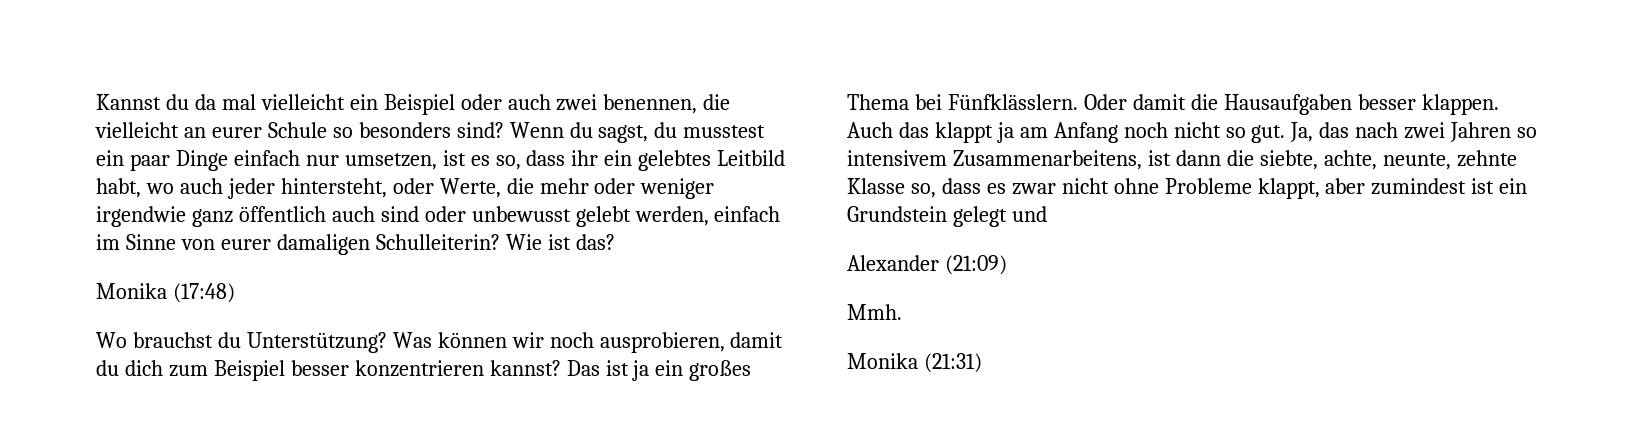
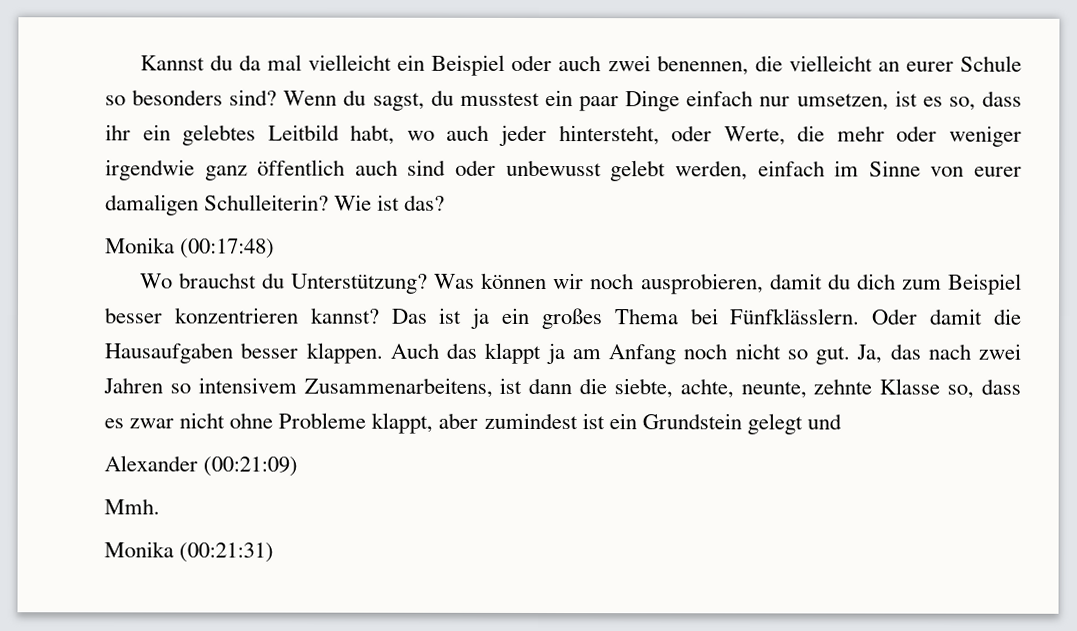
[172,283,235,303] (17:48) -> [180,238,276,259] (00:17:48)
[944,255,1007,275] (21:09) -> [203,456,299,477] (00:21:09)
[923,353,982,373] (21:31) -> [179,542,275,563] (00:21:31)

